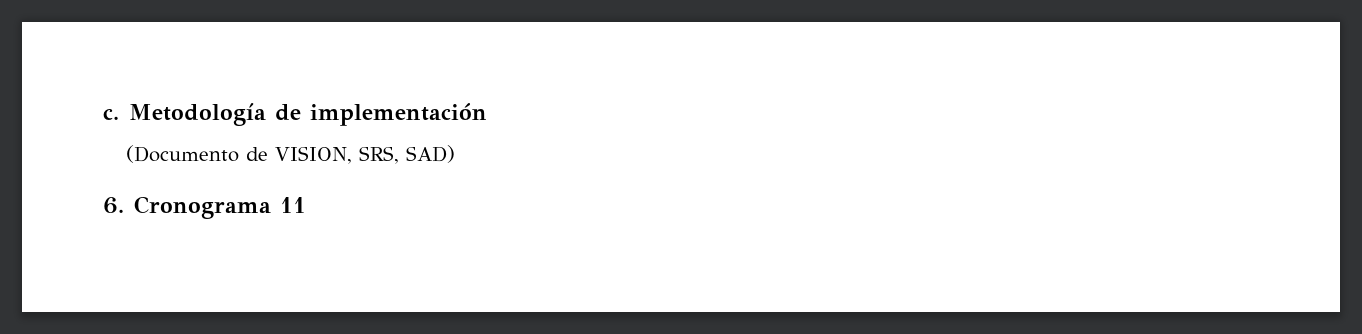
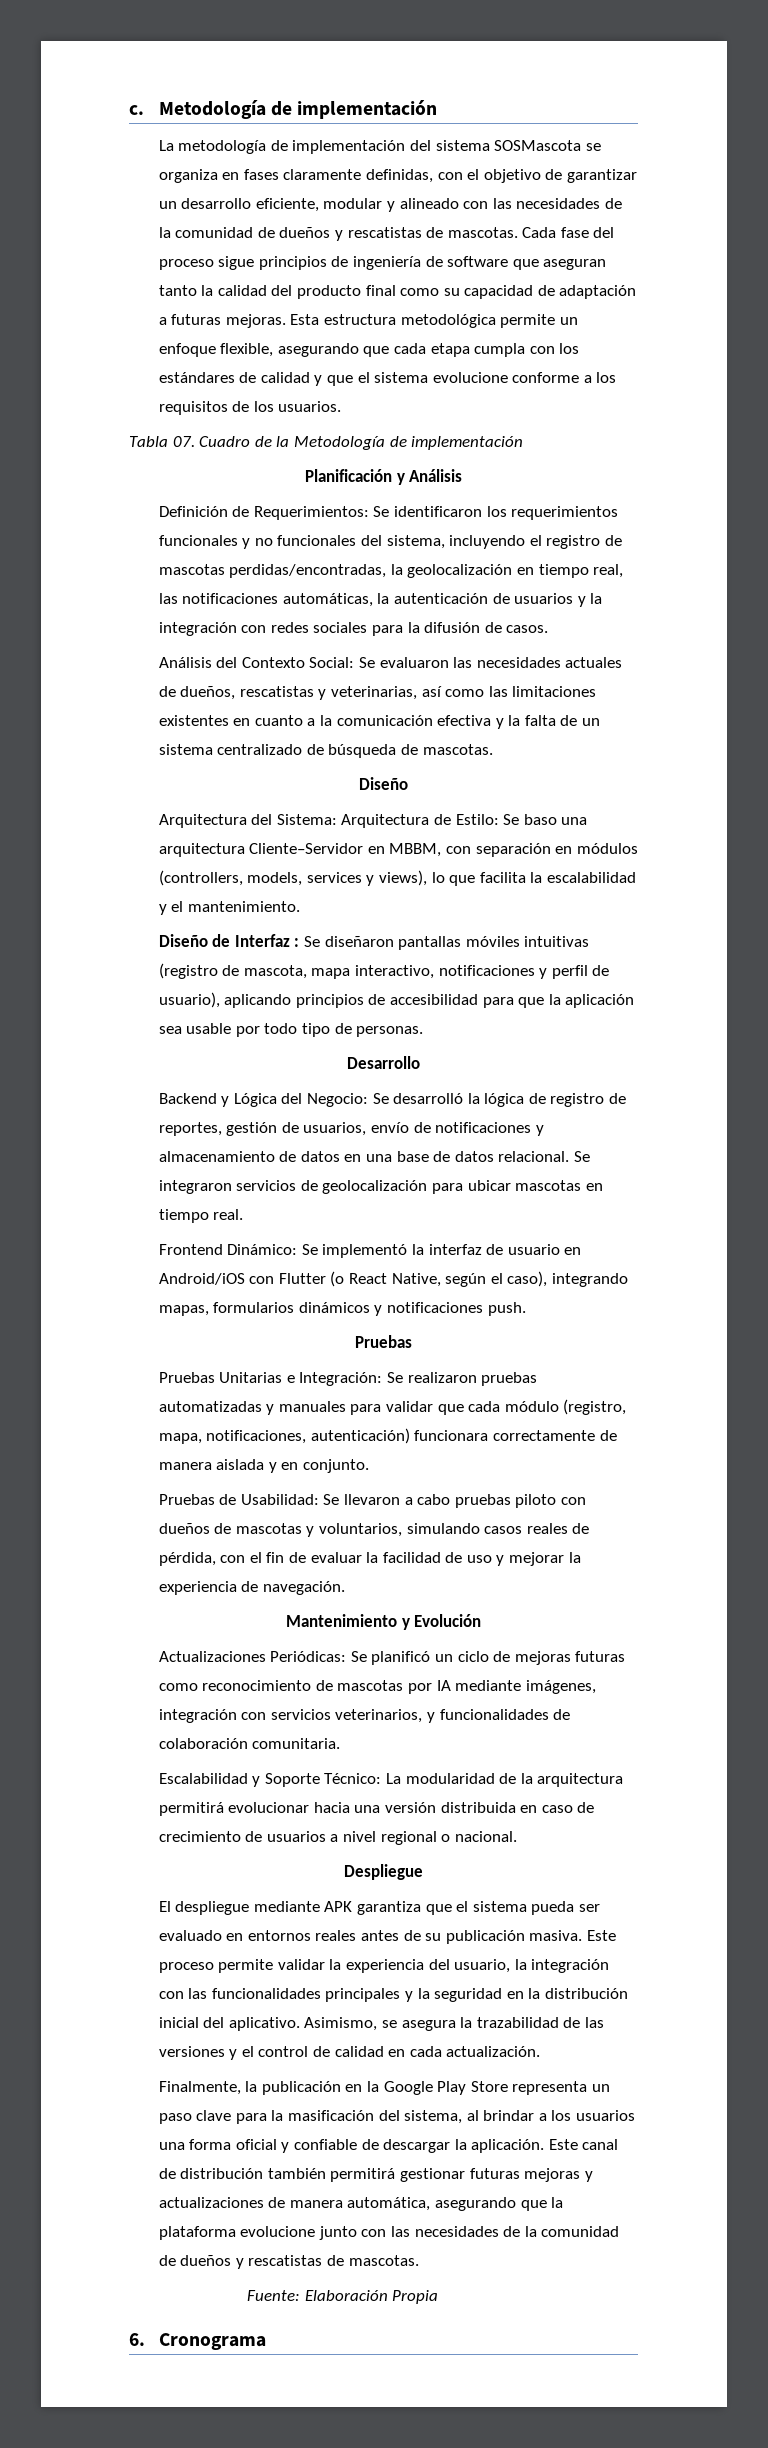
[126,145,456,164] (Documento de VISION, SRS, SAD) -> [158,140,601,154] [158,169,637,183] [158,198,622,212] [158,227,615,241] [158,256,607,270] [158,285,637,299] [158,314,578,328] [158,343,580,357] [158,372,617,386] [158,401,342,415] [129,436,524,450] [304,469,463,485] [158,506,619,520] [158,535,622,549] [158,564,624,578] [158,593,603,607] [158,622,549,636] [158,657,623,668] [158,686,597,700] [158,715,601,729] [158,744,493,758] [359,777,408,790] [158,814,588,828] [158,843,638,857] [158,870,636,886] [158,901,300,915] [158,934,590,950] [158,963,610,979] [158,992,635,1008] [158,1023,424,1037] [347,1056,420,1069] [158,1093,627,1107] [158,1122,544,1136] [158,1151,590,1162] [158,1180,603,1194] [158,1209,244,1223] [158,1244,582,1258] [158,1271,628,1287] [158,1302,526,1316] [355,1335,412,1348] [158,1372,538,1386] [158,1399,627,1415] [158,1428,617,1444] [158,1459,369,1473] [158,1494,586,1508] [158,1523,590,1537] [158,1552,581,1566] [158,1581,345,1595] [285,1614,482,1630] [158,1651,626,1665] [158,1680,596,1694] [158,1709,571,1723] [158,1738,341,1749] [158,1773,624,1787] [158,1802,595,1816] [158,1831,517,1845] [344,1864,423,1880] [158,1901,600,1915] [158,1930,616,1944] [158,1959,610,1973] [158,1988,628,2002] [158,2017,604,2031] [158,2046,541,2060] [158,2081,610,2095] [158,2110,636,2124] [158,2139,619,2153] [158,2168,593,2182] [158,2197,564,2211] [158,2226,620,2240] [158,2255,419,2269] [247,2290,439,2304] La metodología de implementación del sistema SOSMascota se organiza en fases claramente definidas, con el objetivo de garantizar un desarrollo eficiente, modular y alineado con las necesidades de la comunidad de dueños y rescatistas de mascotas. Cada fase del proceso sigue principios de ingeniería de software que aseguran tanto la calidad del producto final como su capacidad de adaptación a futuras mejoras. Esta estructura metodológica permite un enfoque flexible, asegurando que cada etapa cumpla con los estándares de calidad y que el sistema evolucione conforme a los requisitos de los usuarios. // Tabla 07. Cuadro de la Metodología de implementación // Planificación y Análisis // Definición de Requerimientos: Se identificaron los requerimientos funcionales y no funcionales del sistema, incluyendo el registro de mascotas perdidas/encontradas, la geolocalización en tiempo real, las notificaciones automáticas, la autenticación de usuarios y la integración con redes sociales para la difusión de casos. // Análisis del Contexto Social: Se evaluaron las necesidades actuales de dueños, rescatistas y veterinarias, así como las limitaciones existentes en cuanto a la comunicación efectiva y la falta de un sistema centralizado de búsqueda de mascotas. // Diseño // Arquitectura del Sistema: Arquitectura de Estilo: Se baso una arquitectura Cliente–Servidor en MBBM, con separación en módulos (controllers, models, services y views), lo que facilita la escalabilidad y el mantenimiento. // Diseño de Interfaz : Se diseñaron pantallas móviles intuitivas (registro de mascota, mapa interactivo, notificaciones y perfil de usuario), aplicando principios de accesibilidad para que la aplicación sea usable por todo tipo de personas. // Desarrollo // Backend y Lógica del Negocio: Se desarrolló la lógica de registro de reportes, gestión de usuarios, envío de notificaciones y almacenamiento de datos en una base de datos relacional. Se integraron servicios de geolocalización para ubicar mascotas en tiempo real. // Frontend Dinámico: Se implementó la interfaz de usuario en Android/iOS con Flutter (o React Native, según el caso), integrando mapas, formularios dinámicos y notificaciones push. // Pruebas // Pruebas Unitarias e Integración: Se realizaron pruebas automatizadas y manuales para validar que cada módulo (registro, mapa, notificaciones, autenticación) funcionara correctamente de manera aislada y en conjunto. // Pruebas de Usabilidad: Se llevaron a cabo pruebas piloto con dueños de mascotas y voluntarios, simulando casos reales de pérdida, con el fin de evaluar la facilidad de uso y mejorar la experiencia de navegación. // Mantenimiento y Evolución // Actualizaciones Periódicas: Se planificó un ciclo de mejoras futuras como reconocimiento de mascotas por IA mediante imágenes, integración con servicios veterinarios, y funcionalidades de colaboración comunitaria. // Escalabilidad y Soporte Técnico: La modularidad de la arquitectura permitirá evolucionar hacia una versión distribuida en caso de crecimiento de usuarios a nivel regional o nacional. // Despliegue // El despliegue mediante APK garantiza que el sistema pueda ser evaluado en entornos reales antes de su publicación masiva. Este proceso permite validar la experiencia del usuario, la integración con las funcionalidades principales y la seguridad en la distribución inicial del aplicativo. Asimismo, se asegura la trazabilidad de las versiones y el control de calidad en cada actualización. // Finalmente, la publicación en la Google Play Store representa un paso clave para la masificación del sistema, al brindar a los usuarios una forma oficial y confiable de descargar la aplicación. Este canal de distribución también permitirá gestionar futuras mejoras y actualizaciones de manera automática, asegurando que la plataforma evolucione junto con las necesidades de la comunidad de dueños y rescatistas de mascotas. // Fuente: Elaboración Propia
[280,197,307,213] 11 -> (266, 2341) none

